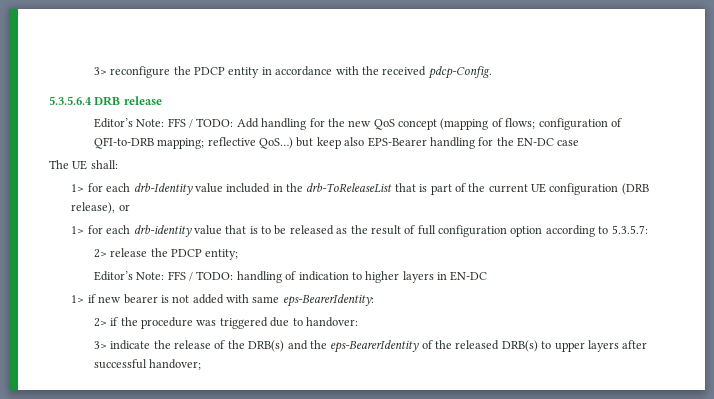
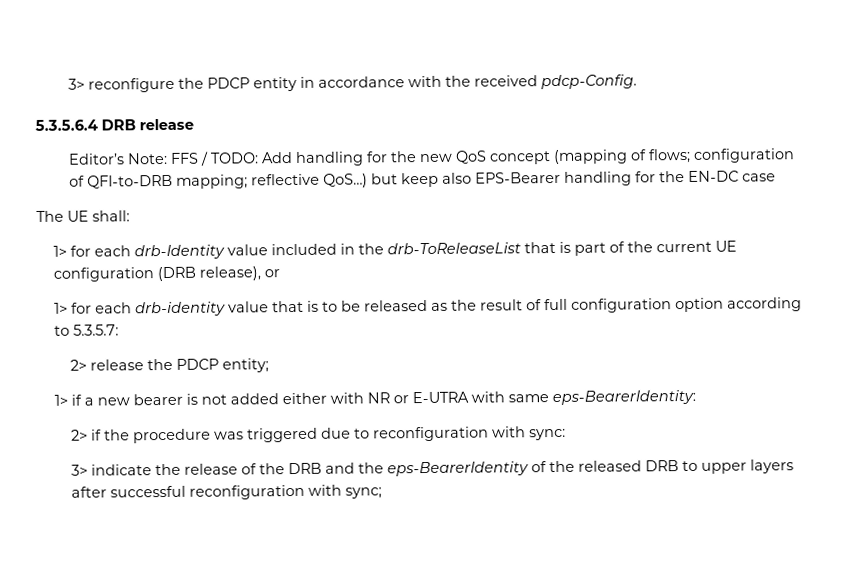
[93,271,488,283] // Editor’s Note: FFS / TODO: handling of indication to higher layers in EN-DC -> (270, 365) none
(96, 298) none -> [83,397,94,406] a
(224, 299) none -> [281,391,469,405] either with NR or E-UTRA
[305,317,358,327] handover: -> [373,426,567,442] reconfiguration with sync:
[248,340,285,352] DRB(s) -> [288,462,323,475] DRB
[501,340,538,352] DRB(s) -> [645,460,680,472] DRB
[149,359,202,370] handover; -> [189,484,383,500] reconfiguration with sync;

